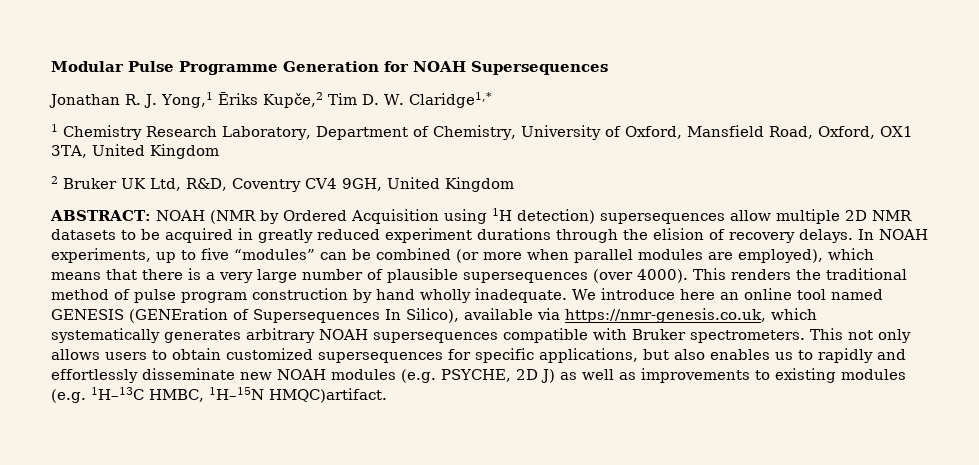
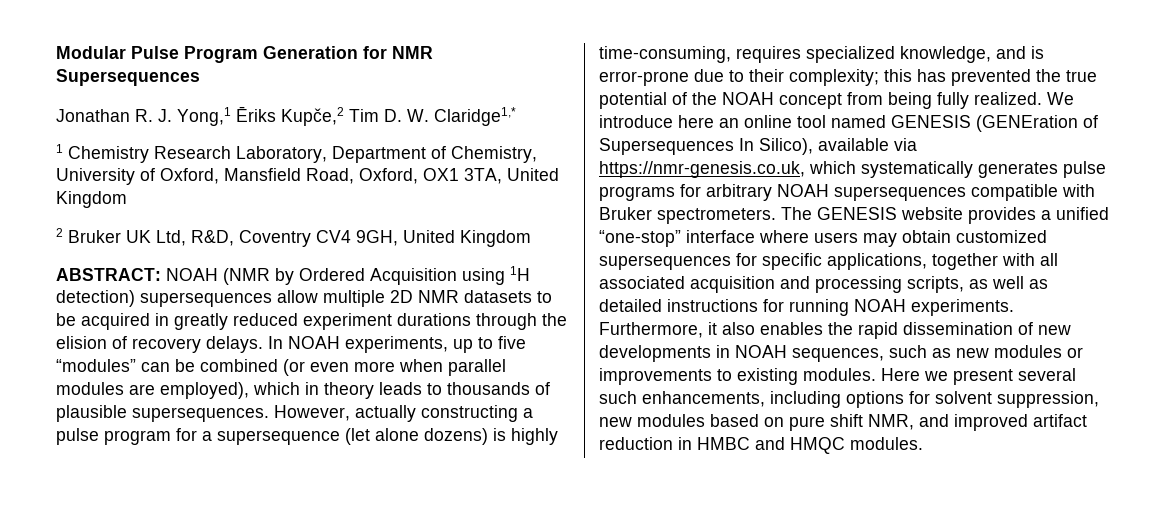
[179,61,278,75] Programme -> [184,46,258,63] Program
[413,61,466,72] NOAH -> [392,46,433,59] NMR
(479, 256) none -> [310,362,349,372] even
[51,268,907,283] [51,288,567,303] means that there is a very large number of plausible supersequences (over 4000). This renders the traditional method of pulse program construction by hand wholly inadequate. -> [305,382,550,399] [56,405,533,422] [56,428,558,445] [599,46,1044,63] [599,69,1097,86] [599,92,1042,109] in theory leads to thousands of plausible supersequences. However, actually constructing a pulse program for a supersequence (let alone dozens) is highly time-consuming, requires specialized knowledge, and is error-prone due to their complexity; this has prevented the true potential of the NOAH concept from being fully realized.
(241, 336) none -> [1063,161,1106,178] [599,184,701,201] pulse programs for
[810,328,911,343] [51,349,167,360] This not only allows users to -> [781,207,1109,224] [599,230,897,247] The GENESIS website provides a unified “one-stop” interface where users may
[643,348,906,363] [51,368,906,383] [51,387,387,403] but also enables us to rapidly and effortlessly disseminate new NOAH modules (e.g. PSYCHE, 2D J) as well as improvements to existing modules (e.g. 1H–13C HMBC, 1H–15N HMQC)artifact. -> [932,253,1058,270] [599,276,1048,293] [599,299,1014,316] [599,322,1071,339] [599,345,1083,362] [599,368,1076,385] [599,391,1099,408] [599,414,1087,431] [599,437,923,454] together with all associated acquisition and processing scripts, as well as detailed instructions for running NOAH experiments. Furthermore, it also enables the rapid dissemination of new developments in NOAH sequences, such as new modules or improvements to existing modules. Here we present several such enhancements, including options for solvent suppression, new modules based on pure shift NMR, and improved artifact reduction in HMBC and HMQC modules.

